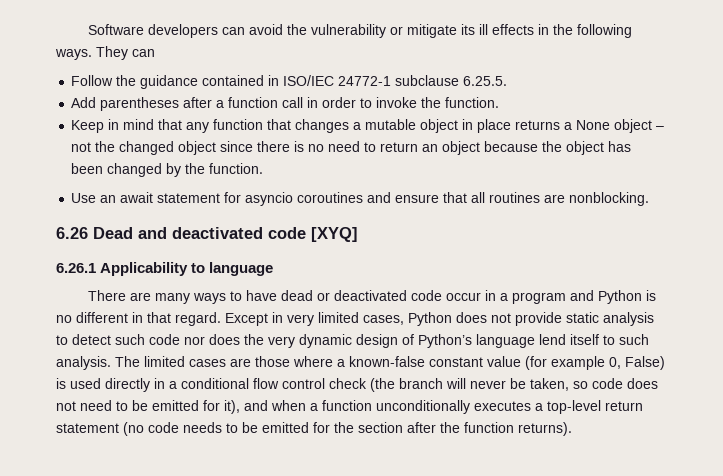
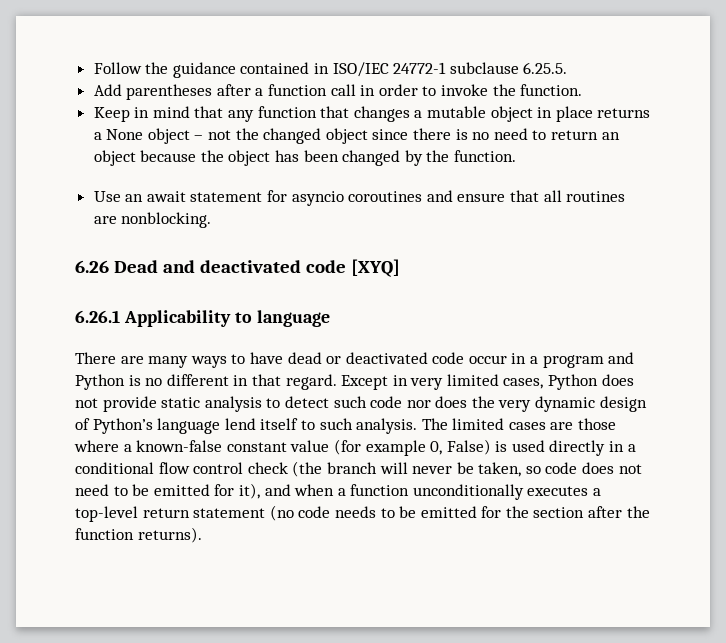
[87,24,632,38] [55,46,155,60] Software developers can avoid the vulnerability or mitigate its ill effects in the following ways. They can // -> (93, 68) none

